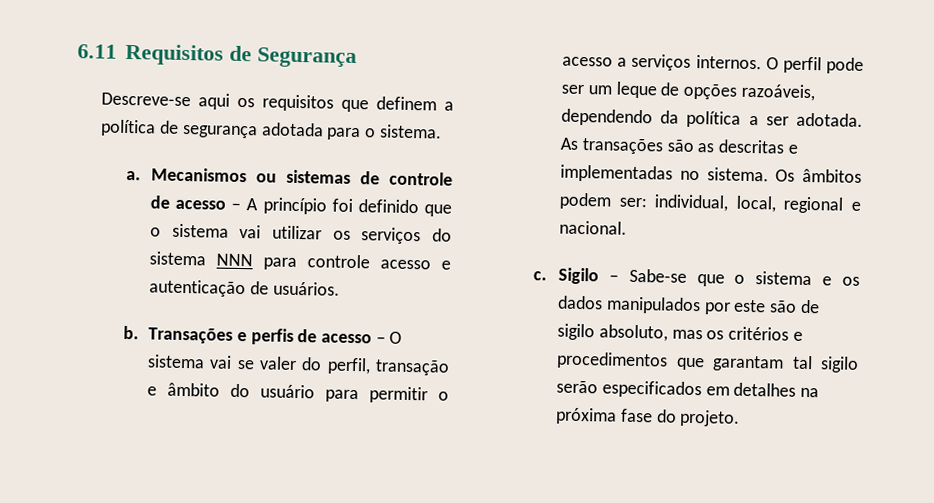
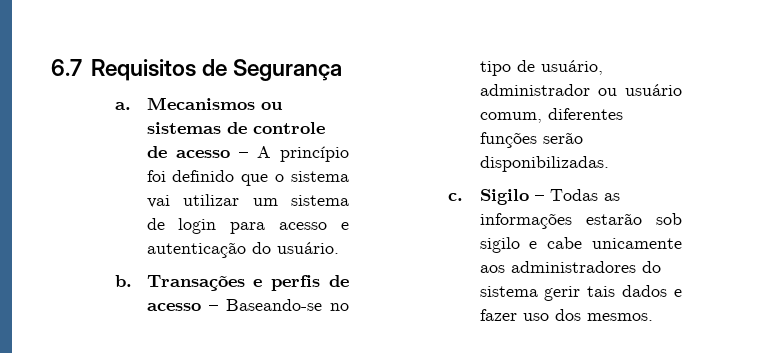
[77,44,117,59] 6.11 -> [51,59,82,76] 6.7
[101,92,454,113] [100,119,442,141] // Descreve-se aqui os requisitos que definem a política de segurança adotada para o sistema. -> (342, 70) none
[332,227,452,245] [149,251,371,271] os serviços do sistema NNN para controle -> [252,195,349,206] [146,218,266,234] um sistema de login para
[249,281,340,296] de usuários. -> [251,242,339,254] do usuário.
[389,331,403,344] [147,354,450,376] [147,382,449,404] [562,53,864,74] [561,81,815,102] [561,108,863,128] [560,137,798,155] [560,164,862,183] [559,192,861,214] [559,220,628,235] [532,267,860,287] [558,295,820,315] [557,323,803,342] [556,351,859,373] [556,380,819,399] [555,407,741,427] O sistema vai se valer do perfil, transação e âmbito do usuário para permitir o acesso a serviços internos. O perfil pode ser um leque de opções razoáveis, dependendo da política a ser adotada. As transações são as descritas e implementadas no sistema. Os âmbitos podem ser: individual, local, regional e nacional. // c. Sigilo – Sabe-se que o sistema e os dados manipulados por este são de sigilo absoluto, mas os critérios e procedimentos que garantam tal sigilo serão especificados em detalhes na próxima fase do projeto. -> [225,299,349,311] [479,60,603,76] [479,84,682,96] [479,108,623,123] [479,132,583,148] [479,156,609,172] [447,189,620,205] [479,213,682,229] [479,237,682,253] [479,261,661,273] [479,285,682,301] [479,309,653,321] Baseando-se no tipo de usuário, administrador ou usuário comum, diferentes funções serão disponibilizadas. // c. Sigilo – Todas as informações estarão sob sigilo e cabe unicamente aos administradores do sistema gerir tais dados e fazer uso dos mesmos.

